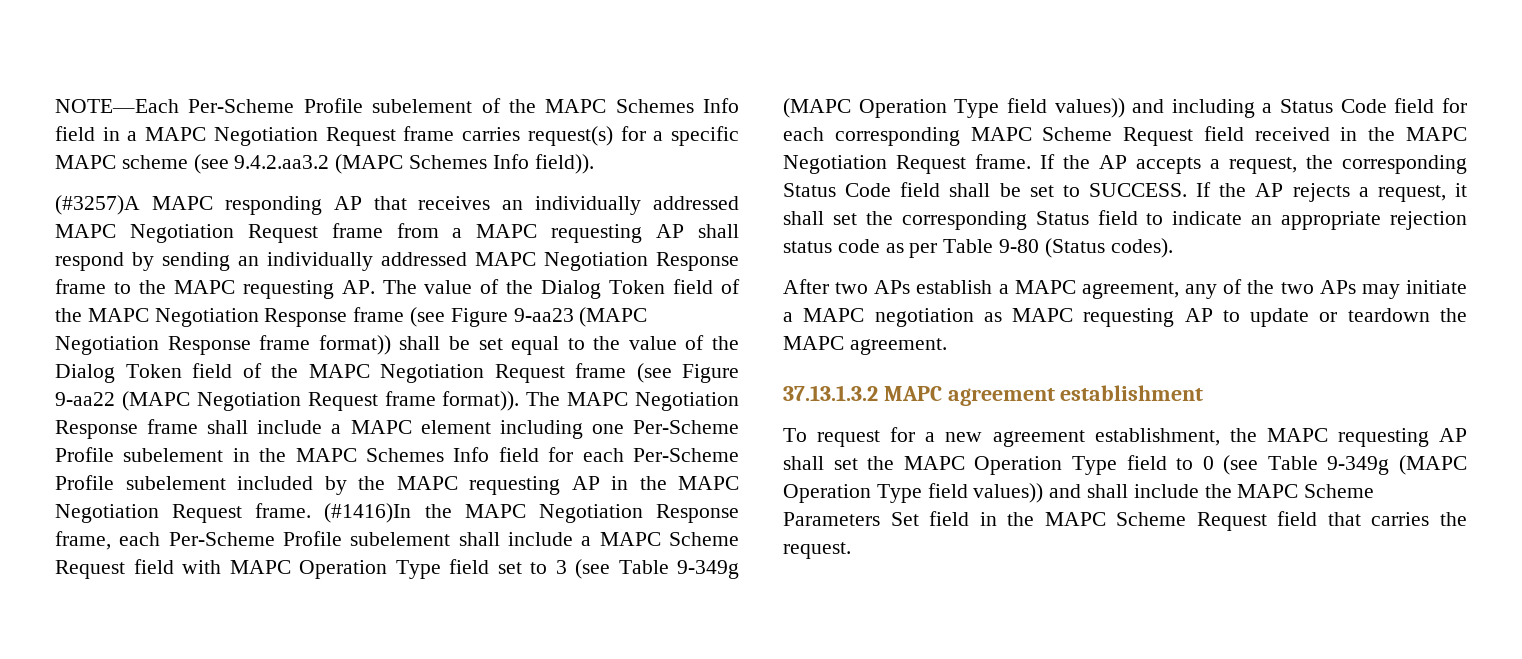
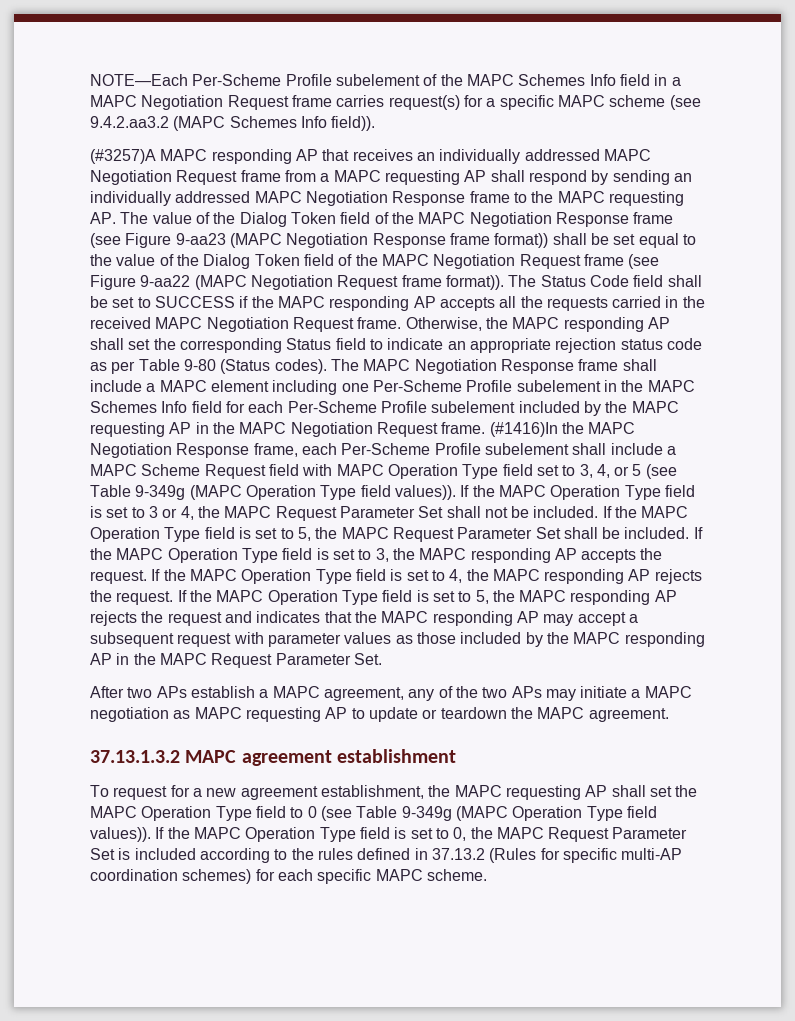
(561, 399) none -> [540,275,702,287] [90,296,705,311] [90,317,670,332] [90,338,702,353] [90,359,359,374] Status Code field shall be set to SUCCESS if the MAPC responding AP accepts all the requests carried in the received MAPC Negotiation Request frame. Otherwise, the MAPC responding AP shall set the corresponding Status field to indicate an appropriate rejection status code as per Table 9-80 (Status codes). The
[555,559,739,579] [783,98,1467,118] [783,126,1467,146] [783,154,1467,174] [783,182,1467,202] [783,210,1467,230] [783,238,1173,258] 3 (see Table 9-349g (MAPC Operation Type field values)) and including a Status Code field for each corresponding MAPC Scheme Request field received in the MAPC Negotiation Request frame. If the AP accepts a request, the corresponding Status Code field shall be set to SUCCESS. If the AP rejects a request, it shall set the corresponding Status field to indicate an appropriate rejection status code as per Table 9-80 (Status codes). -> [579,464,677,479] [90,485,695,500] [90,506,689,521] [90,527,703,542] [90,548,663,563] [90,569,702,584] [90,590,677,605] [90,611,638,626] [90,632,705,647] [90,653,382,668] 3, 4, or 5 (see Table 9-349g (MAPC Operation Type field values)). If the MAPC Operation Type field is set to 3 or 4, the MAPC Request Parameter Set shall not be included. If the MAPC Operation Type field is set to 5, the MAPC Request Parameter Set shall be included. If the MAPC Operation Type field is set to 3, the MAPC responding AP accepts the request. If the MAPC Operation Type field is set to 4, the MAPC responding AP rejects the request. If the MAPC Operation Type field is set to 5, the MAPC responding AP rejects the request and indicates that the MAPC responding AP may accept a subsequent request with parameter values as those included by the MAPC responding AP in the MAPC Request Parameter Set.
[973,483,1375,503] [783,511,1467,531] [783,542,851,559] values)) and shall include the MAPC Scheme Parameters Set field in the MAPC Scheme Request field that carries the request. -> [90,827,688,842] [90,848,683,863] [90,869,487,884] values)). If the MAPC Operation Type field is set to 0, the MAPC Request Parameter Set is included according to the rules defined in 37.13.2 (Rules for specific multi-AP coordination schemes) for each specific MAPC scheme.

